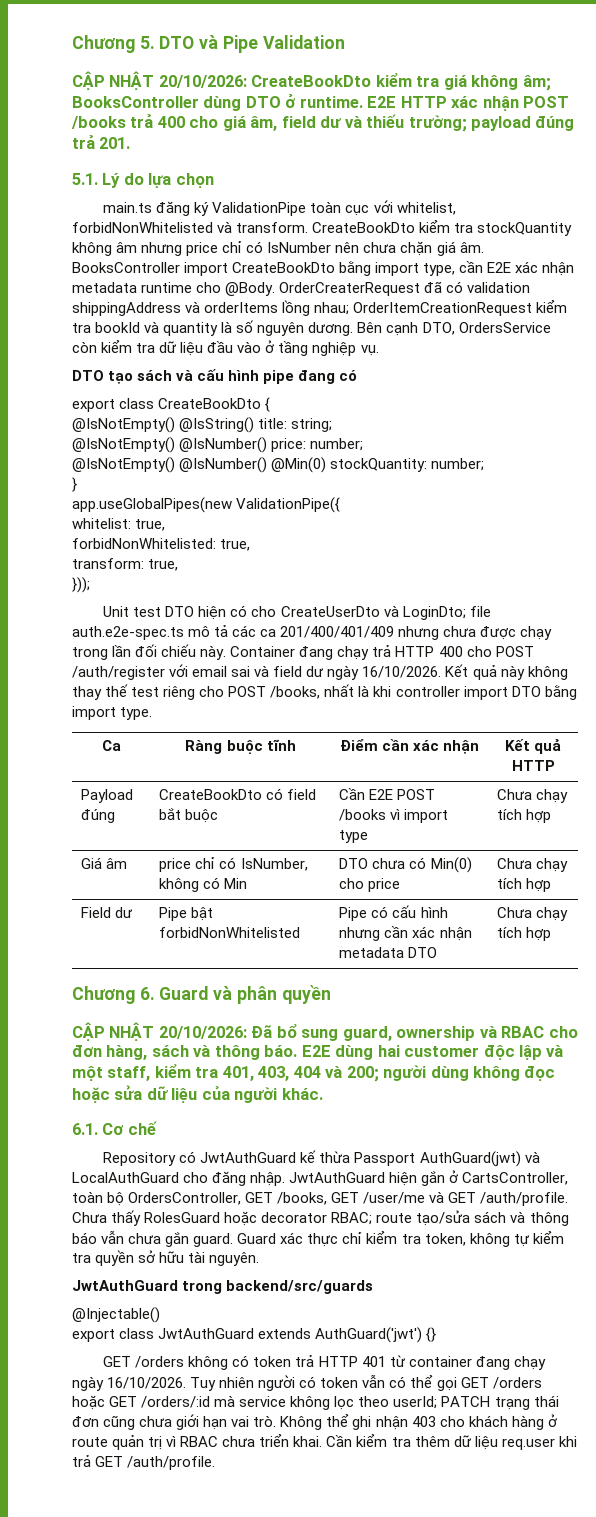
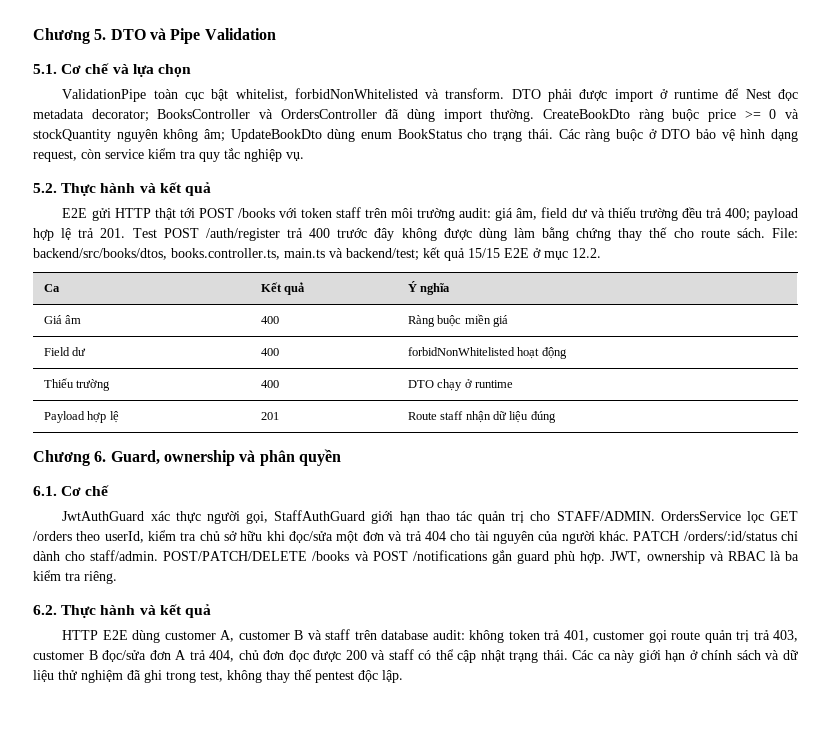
[72,71,551,91] [72,93,570,111] [71,114,219,129] CẬP NHẬT 20/10/2026: CreateBookDto kiểm tra giá không âm; BooksController dùng DTO ở runtime. E2E HTTP xác nhận POST /books trả 400 cho -> [33,63,191,77] [62,88,798,102] [33,109,799,122] [33,129,799,142] [33,148,304,162] [33,182,211,196] [62,207,492,221] 5.1. Cơ chế và lựa chọn // ValidationPipe toàn cục bật whitelist, forbidNonWhitelisted và transform. DTO phải được import ở runtime để Nest đọc metadata decorator; BooksController và OrdersController đã dùng import thường. CreateBookDto ràng buộc price >= 0 và stockQuantity nguyên không âm; UpdateBookDto dùng enum BookStatus cho trạng thái. Các ràng buộc ở DTO bảo vệ hình dạng request, còn service kiểm tra quy tắc nghiệp vụ. // 5.2. Thực hành và kết quả // E2E gửi HTTP thật tới POST /books với token staff trên môi trường audit:
[408,115,575,132] [72,135,131,149] [72,173,214,188] [103,200,456,216] [72,220,573,236] [72,241,484,256] [72,261,575,276] [72,281,531,296] [72,300,568,316] [72,320,551,336] [72,340,379,356] [72,369,358,384] [72,397,271,412] [72,417,333,433] [72,437,364,453] [72,457,485,473] [72,477,77,492] [72,497,341,513] [72,518,166,531] [72,538,251,551] [72,558,179,571] [72,577,90,593] [103,605,491,620] [72,625,553,640] [72,644,534,660] [72,664,568,680] [72,684,577,700] [72,706,153,720] [102,740,121,751] [185,739,296,754] [339,739,480,754] [504,739,562,754] [511,760,555,771] [81,789,134,803] [81,809,116,823] [159,788,317,800] [159,808,219,823] [339,788,436,800] [339,809,449,823] [339,830,369,843] [497,789,569,803] [497,809,552,823] [81,857,128,869] [159,857,308,872] [159,877,248,892] [339,857,472,873] [339,878,401,892] [497,858,569,872] [497,878,552,892] trường; payload đúng trả 201. // 5.1. Lý do lựa chọn // main.ts đăng ký ValidationPipe toàn cục với whitelist, forbidNonWhitelisted và transform. CreateBookDto kiểm tra stockQuantity không âm nhưng price chỉ có IsNumber nên chưa chặn giá âm. BooksController import CreateBookDto bằng import type, cần E2E xác nhận metadata runtime cho @Body. OrderCreaterRequest đã có validation shippingAddress và orderItems lồng nhau; OrderItemCreationRequest kiểm tra bookId và quantity là số nguyên dương. Bên cạnh DTO, OrdersService còn kiểm tra dữ liệu đầu vào ở tầng nghiệp vụ. // DTO tạo sách và cấu hình pipe đang có // export class CreateBookDto { // @IsNotEmpty() @IsString() title: string; // @IsNotEmpty() @IsNumber() price: number; // @IsNotEmpty() @IsNumber() @Min(0) stockQuantity: number; // } // app.useGlobalPipes(new ValidationPipe({ // whitelist: true, // forbidNonWhitelisted: true, // transform: true, // })); // Unit test DTO hiện có cho CreateUserDto và LoginDto; file auth.e2e-spec.ts mô tả các ca 201/400/401/409 nhưng chưa được chạy trong lần đối chiếu này. Container đang chạy trả HTTP 400 cho POST /auth/register với email sai và field dư ngày 16/10/2026. Kết quả này không thay thế test riêng cho POST /books, nhất là khi controller import DTO bằng import type. // Ca | Ràng buộc tĩnh | Điểm cần xác nhận | Kết quả HTTP // Payload đúng | CreateBookDto có field bắt buộc | Cần E2E POST /books vì import type | Chưa chạy tích hợp // Giá âm | price chỉ có IsNumber, không có Min | DTO chưa có Min(0) cho price | Chưa chạy tích hợp -> [639,207,798,221] [33,227,798,241] [33,247,601,261] [43,284,60,292] [260,282,306,295] [407,281,451,295] [43,315,82,324] [260,316,279,324] [407,314,508,327] trường đều trả 400; payload hợp lệ trả 201. Test POST /auth/register trả 400 trước đây không được dùng làm bằng chứng thay thế cho route sách. File: backend/src/books/dtos, books.controller.ts, main.ts và backend/test; kết quả 15/15 E2E ở mục 12.2. // Ca | Kết quả | Ý nghĩa // Giá âm | 400 | Ràng buộc miền giá
[159,907,214,921] [159,927,301,938] [339,905,448,921] [339,926,472,941] [339,947,438,958] [497,907,569,921] [497,927,552,941] Pipe bật forbidNonWhitelisted | Pipe có cấu hình nhưng cần xác nhận metadata DTO | Chưa chạy tích hợp -> [260,348,279,356] [407,347,567,359] [43,378,111,391] [260,380,279,388] [407,379,513,391] [43,411,119,423] [260,412,279,420] [407,411,556,423] 400 | forbidNonWhitelisted hoạt động // Thiếu trường | 400 | DTO chạy ở runtime // Payload hợp lệ | 201 | Route staff nhận dữ liệu đúng
[159,986,209,1000] Guard -> [110,450,235,466] Guard, ownership
[72,1022,578,1041] [72,1045,564,1060] [72,1064,556,1082] [72,1085,323,1103] [72,1121,157,1135] [103,1150,540,1167] [72,1170,569,1186] [72,1191,569,1206] [72,1210,569,1226] [72,1230,564,1247] [72,1250,260,1266] [72,1280,374,1294] [72,1307,160,1323] [72,1327,437,1343] [103,1355,546,1370] [72,1374,542,1391] [72,1395,559,1410] [72,1414,558,1430] [72,1434,577,1450] [72,1455,216,1470] CẬP NHẬT 20/10/2026: Đã bổ sung guard, ownership và RBAC cho đơn hàng, sách và thông báo. E2E dùng hai customer độc lập và một staff, kiểm tra 401, 403, 404 và 200; người dùng không đọc hoặc sửa dữ liệu của người khác. // 6.1. Cơ chế // Repository có JwtAuthGuard kế thừa Passport AuthGuard(jwt) và LocalAuthGuard cho đăng nhập. JwtAuthGuard hiện gắn ở CartsController, toàn bộ OrdersController, GET /books, GET /user/me và GET /auth/profile. Chưa thấy RolesGuard hoặc decorator RBAC; route tạo/sửa sách và thông báo vẫn chưa gắn guard. Guard xác thực chỉ kiểm tra token, không tự kiểm tra quyền sở hữu tài nguyên. // JwtAuthGuard trong backend/src/guards // @Injectable() // export class JwtAuthGuard extends AuthGuard('jwt') {} // GET /orders không có token trả HTTP 401 từ container đang chạy ngày 16/10/2026. Tuy nhiên người có token vẫn có thể gọi GET /orders hoặc GET /orders/:id mà service không lọc theo userId; PATCH trạng thái đơn cũng chưa giới hạn vai trò. Không thể ghi nhận 403 cho khách hàng ở route quản trị vì RBAC chưa triển khai. Cần kiểm tra thêm dữ liệu req.user khi trả GET /auth/profile. -> [33,485,110,496] [62,510,798,524] [33,530,798,544] [33,550,800,564] [33,570,117,584] [33,604,211,618] [62,629,799,643] [33,649,799,663] [33,669,403,683] 6.1. Cơ chế // JwtAuthGuard xác thực người gọi, StaffAuthGuard giới hạn thao tác quản trị cho STAFF/ADMIN. OrdersService lọc GET /orders theo userId, kiểm tra chủ sở hữu khi đọc/sửa một đơn và trả 404 cho tài nguyên của người khác. PATCH /orders/:id/status chỉ dành cho staff/admin. POST/PATCH/DELETE /books và POST /notifications gắn guard phù hợp. JWT, ownership và RBAC là ba kiểm tra riêng. // 6.2. Thực hành và kết quả // HTTP E2E dùng customer A, customer B và staff trên database audit: không token trả 401, customer gọi route quản trị trả 403, customer B đọc/sửa đơn A trả 404, chủ đơn đọc được 200 và staff có thể cập nhật trạng thái. Các ca này giới hạn ở chính sách và dữ liệu thử nghiệm đã ghi trong test, không thay thế pentest độc lập.

